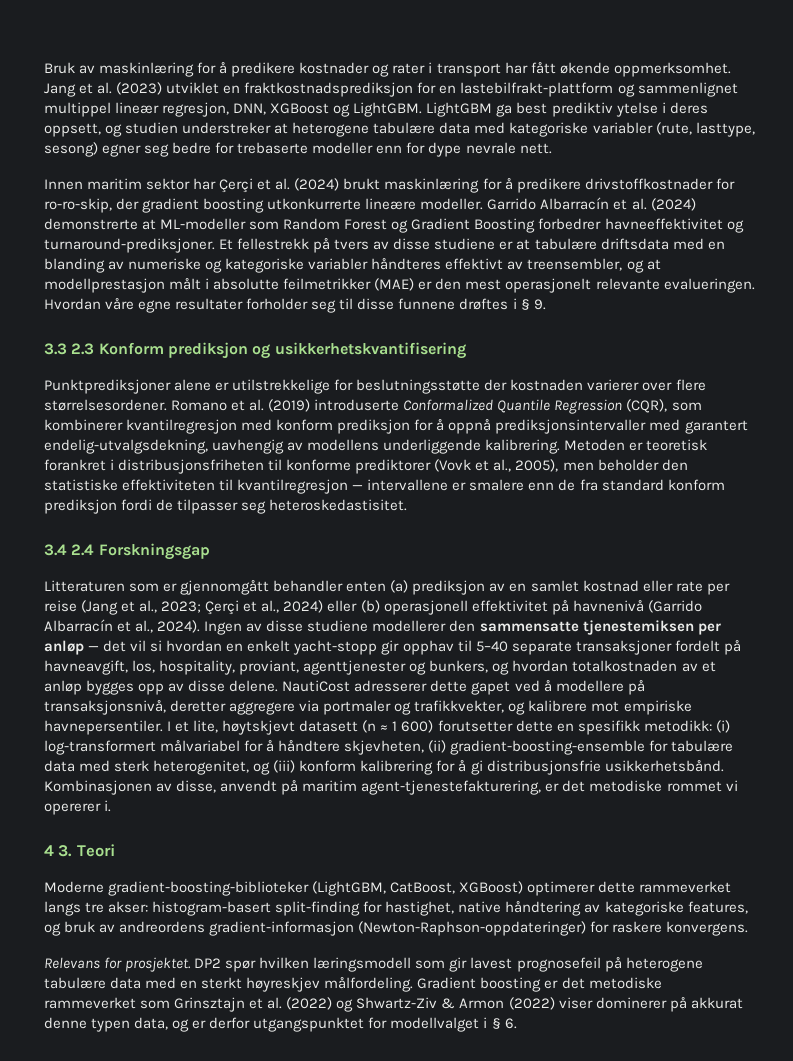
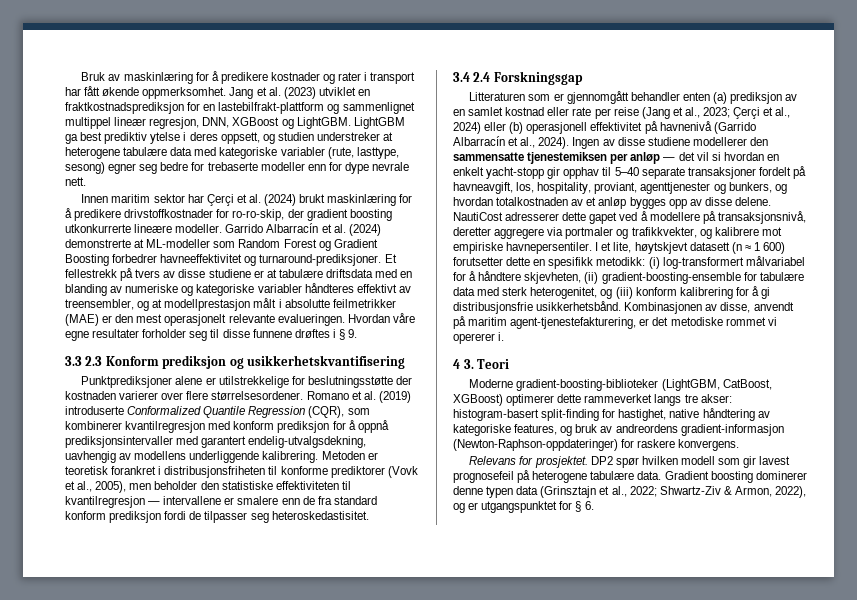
[313,957,412,972] læringsmodell -> [680,456,715,465] modell
[110,976,662,992] [44,996,743,1012] [44,1017,169,1032] data med en sterkt høyreskjev målfordeling. Gradient boosting er det metodiske rammeverket som Grinsztajn et al. (2022) og Shwartz-Ziv & Armon (2022) viser dominerer på akkurat denne typen data, -> [637,471,807,483] [453,486,807,498] data. Gradient boosting dominerer denne typen data (Grinsztajn et al., 2022; Shwartz-Ziv & Armon, 2022),
[209,1017,251,1029] derfor -> (479, 506) none
[390,1017,488,1032] modellvalget i -> (573, 505) none

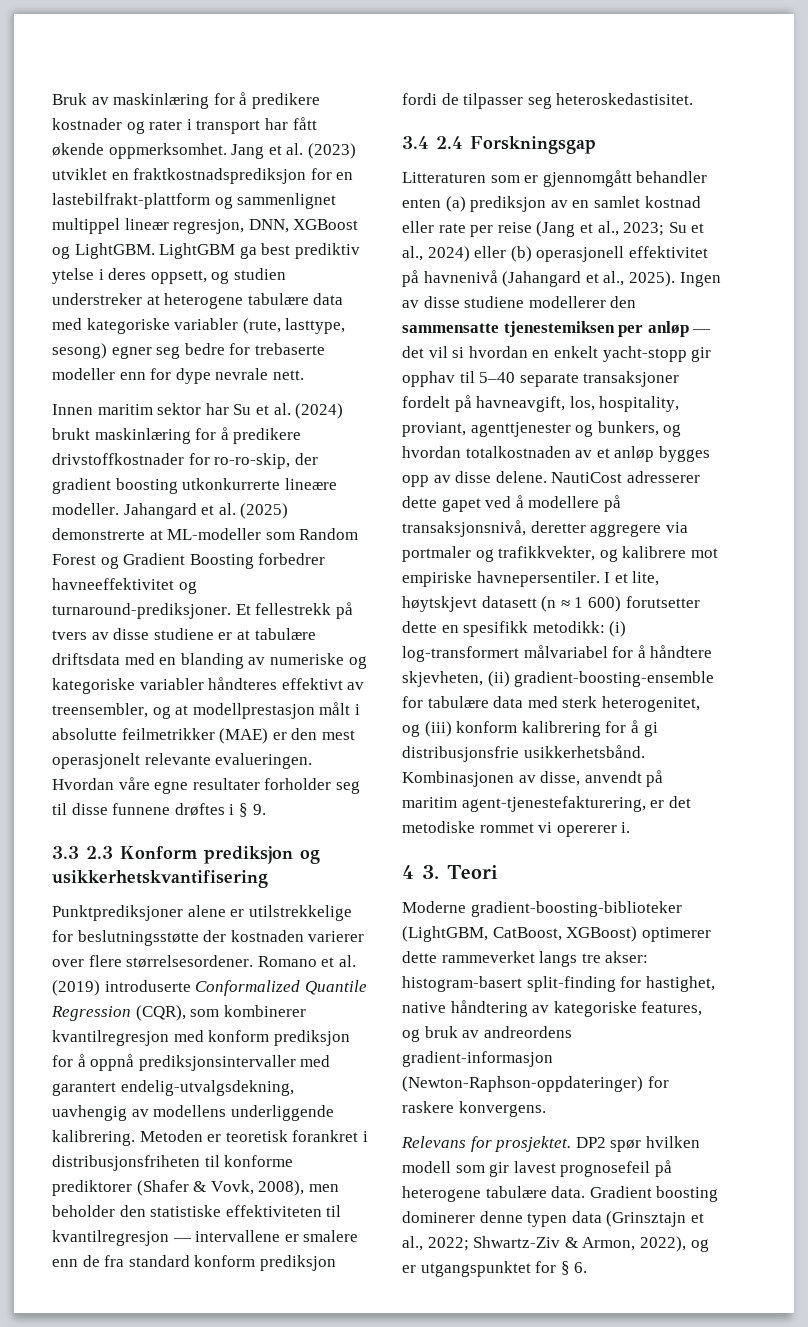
[206,194,234,206] Çerçi -> [233,404,252,415] Su
[225,223,381,236] Garrido Albarracín et al. (2024) -> [123,503,289,519] Jahangard et al. (2025)
[387,466,418,478] [65,481,127,493] (Vovk et al., 2005), -> [136,1180,305,1196] (Shafer & Vovk, 2008),
[733,107,761,119] Çerçi -> [668,222,687,233] Su
[713,122,756,134] [453,136,570,149] (Garrido Albarracín et al., 2024). -> [502,271,675,287] (Jahangard et al., 2025).

